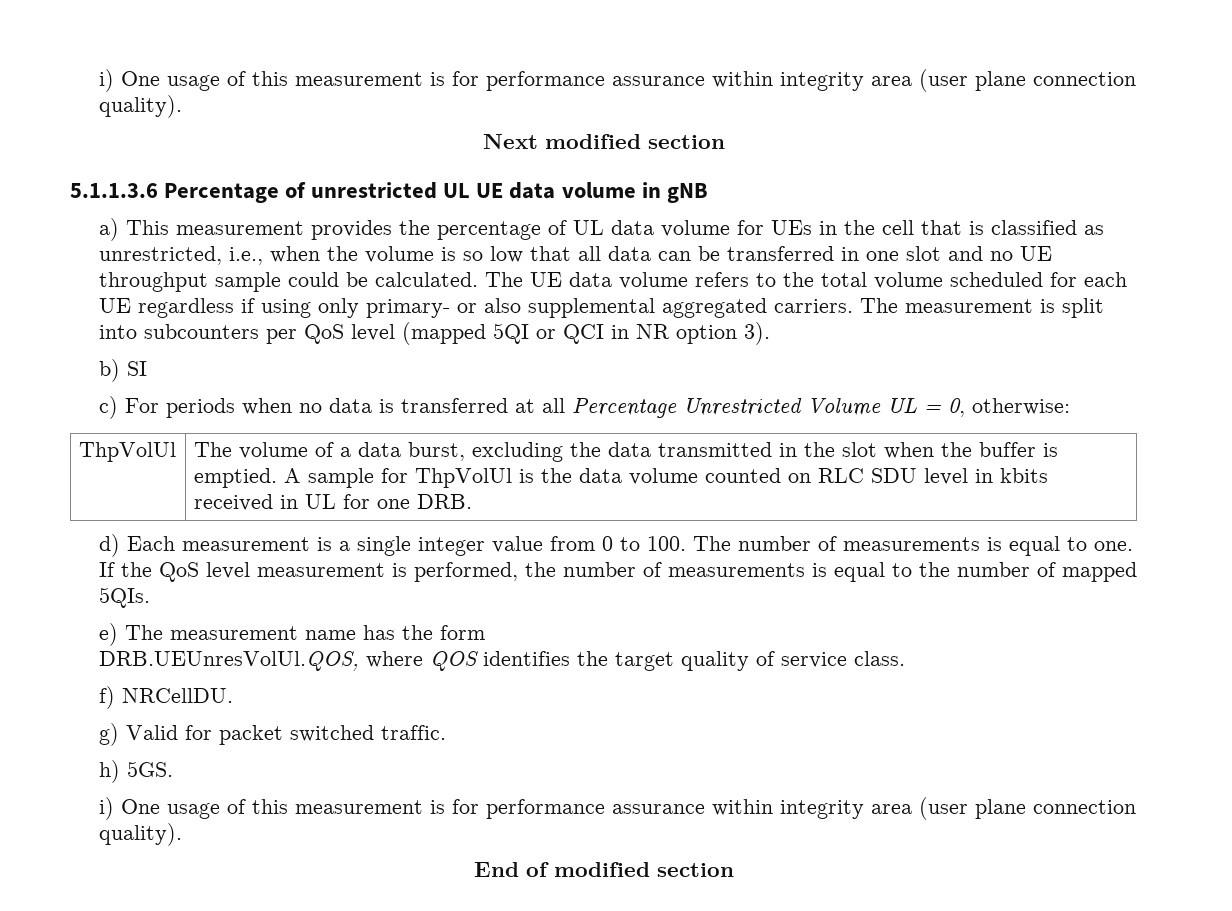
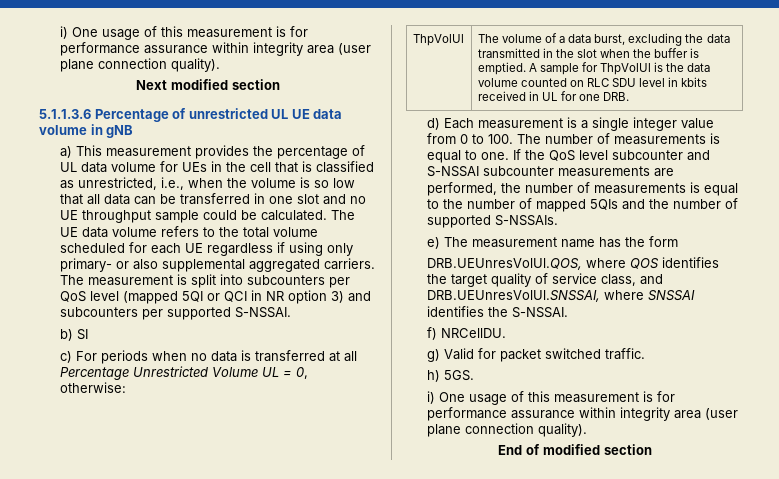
[743,322,770,345] 3). -> [331,291,372,303] [60,307,292,320] 3) and subcounters per supported S-NSSAI.
[256,563,407,577] measurement is -> [612,150,711,161] [427,166,675,177] subcounter and S-NSSAI subcounter measurements are
[98,587,150,608] 5QIs. -> [590,198,739,210] [427,215,559,228] 5QIs and the number of supported S-NSSAIs.
[853,651,905,666] class. -> [601,274,664,286] [427,290,696,302] [427,306,569,318] class, and DRB.UEUnresVolUl.SNSSAI, where SNSSAI identifies the S-NSSAI.

